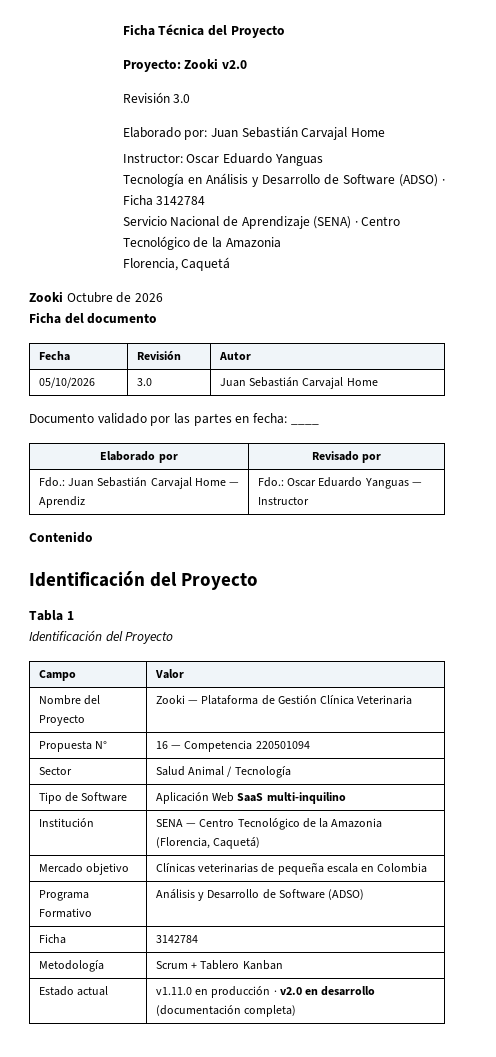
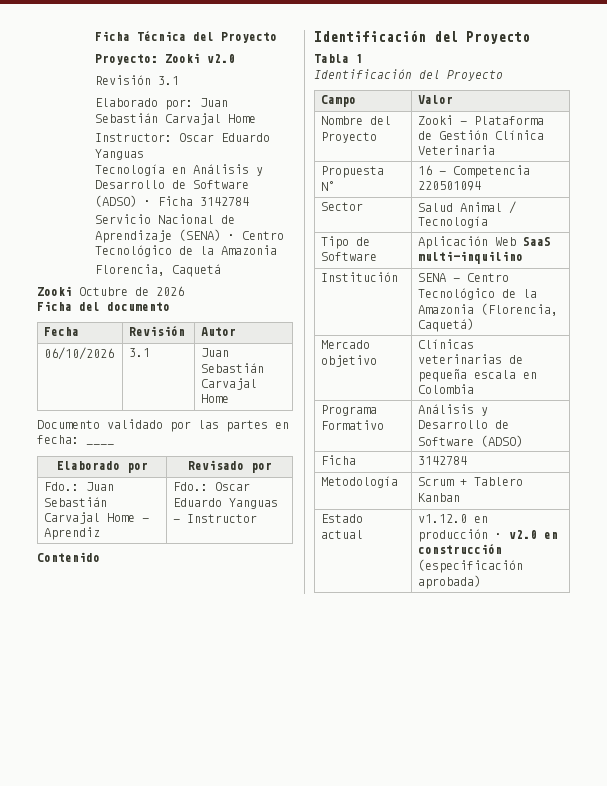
[173,94,191,103] 3.0 -> [157,76,179,85] 3.1
[38,377,95,388] [136,378,152,386] 05/10/2026 | 3.0 -> [44,347,115,360] [129,348,151,357] 06/10/2026 | 3.1
[155,987,192,995] v1.11.0 -> [418,514,468,523] v1.12.0
[321,986,376,996] [155,1005,297,1017] desarrollo (documentación completa) -> [418,544,503,554] [418,559,524,573] [418,575,482,589] construcción (especificación aprobada)

